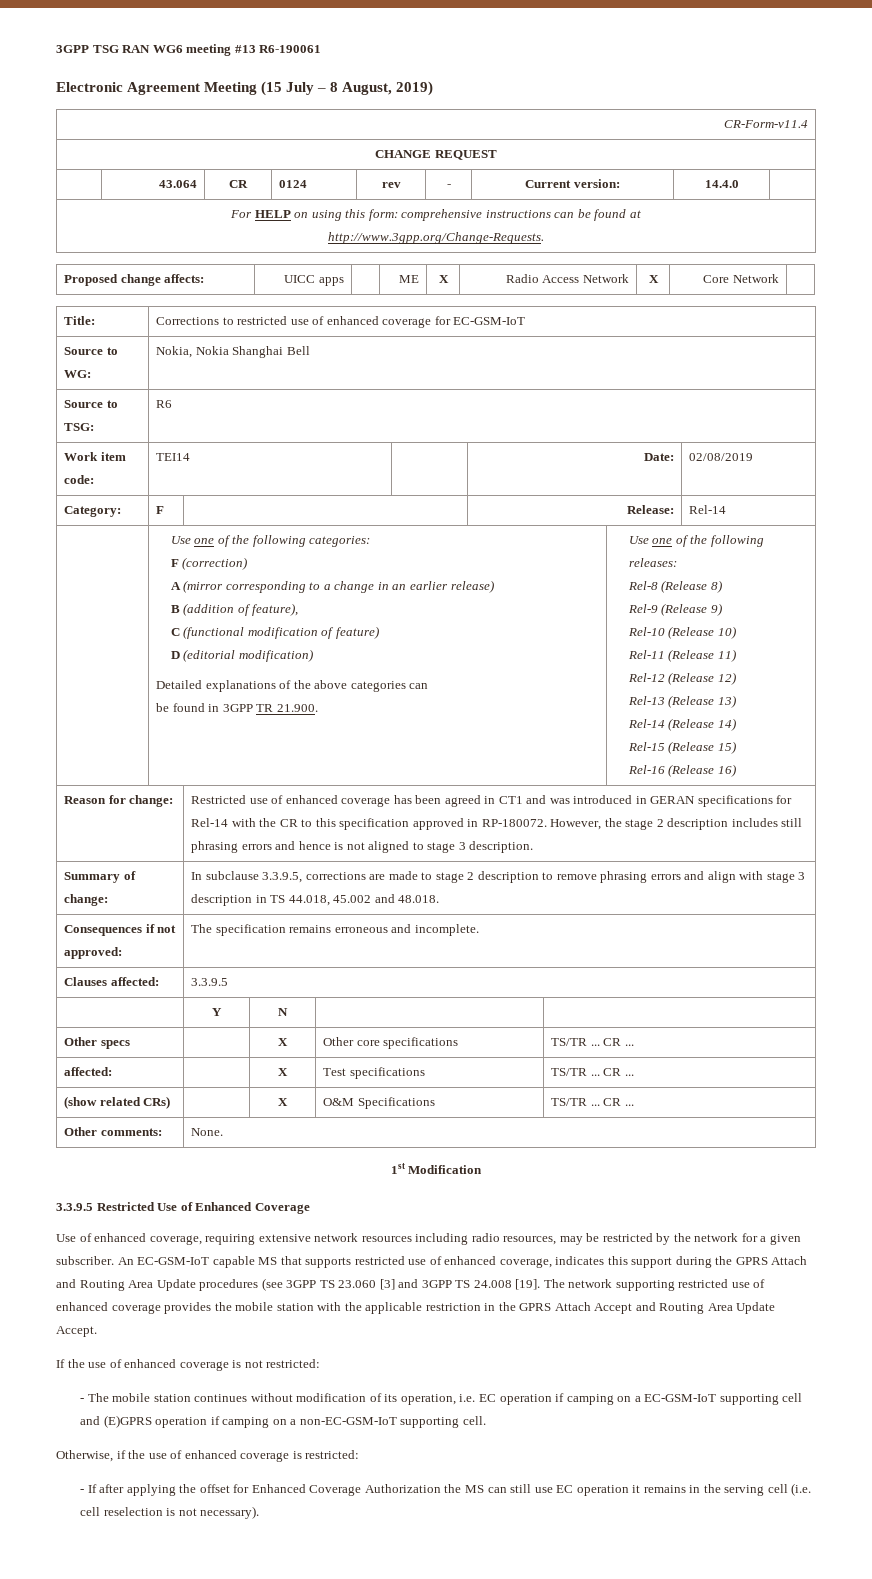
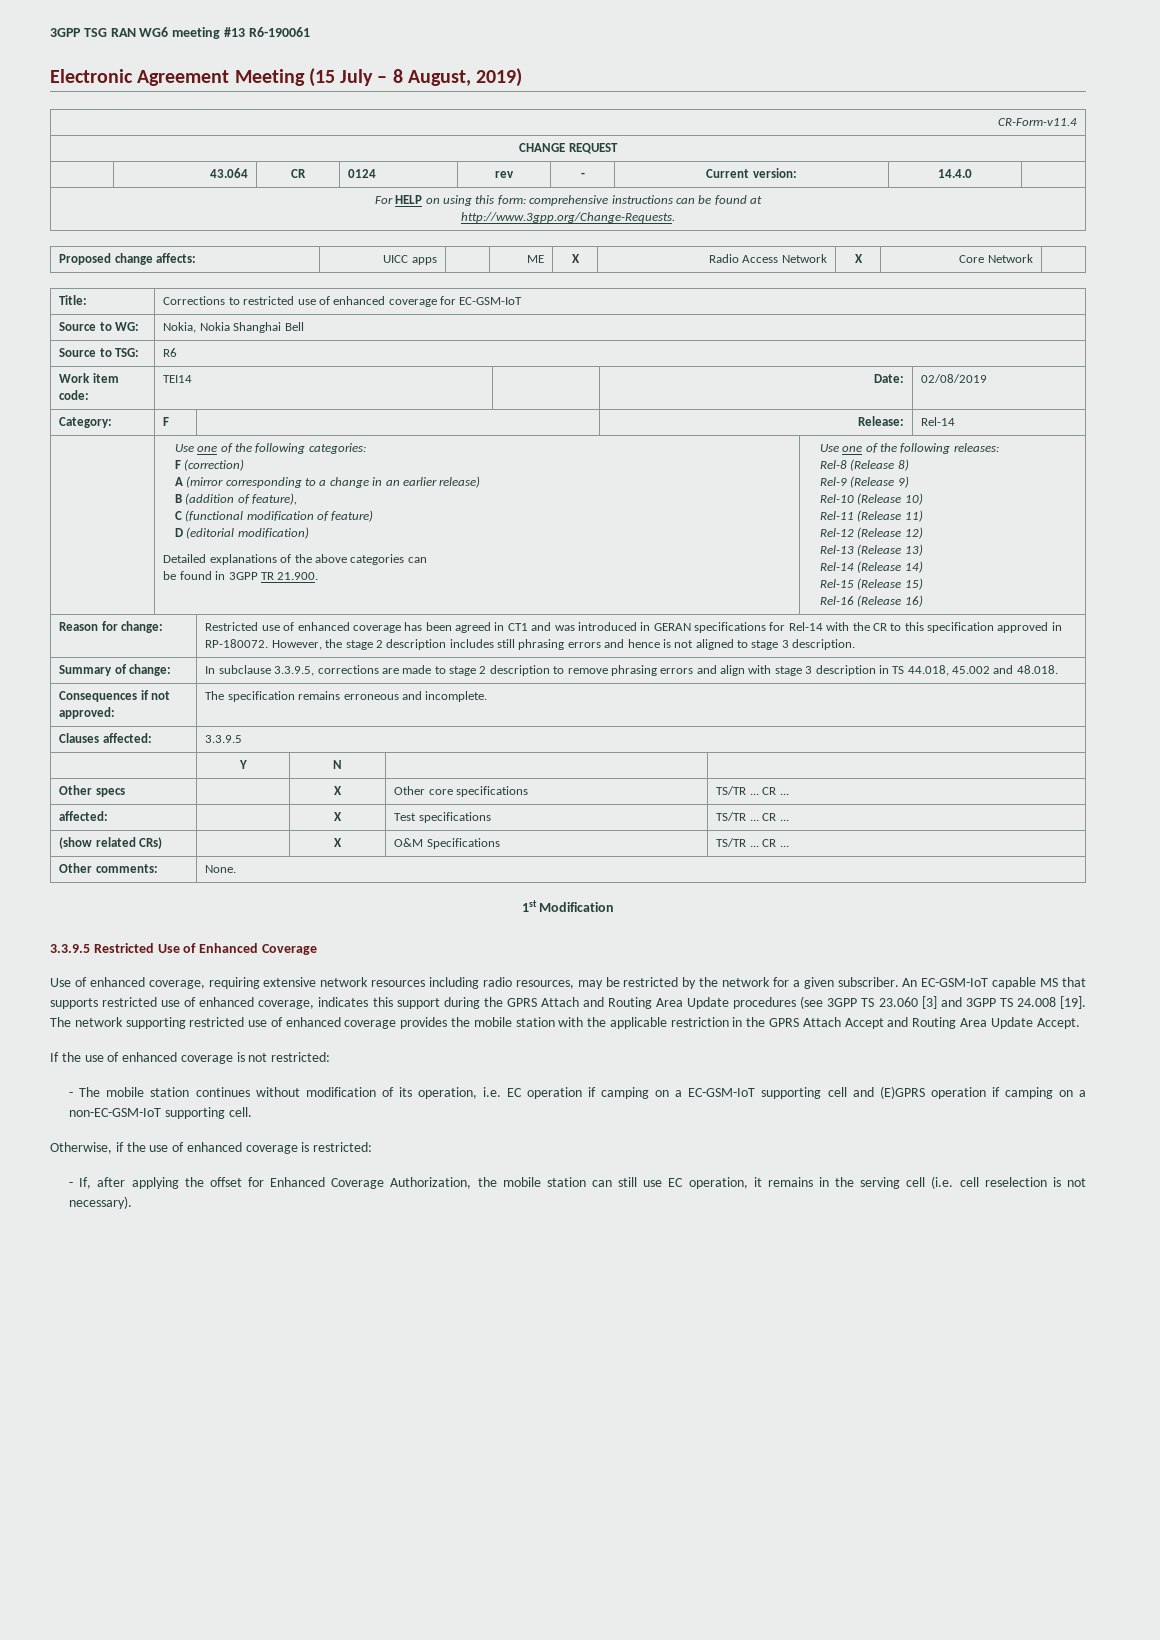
[87,1484,97,1493] If -> [79,1177,92,1189] If,
[364,1484,484,1493] Authorization the MS -> [390,1177,586,1189] Authorization, the mobile station
[576,1485,629,1496] operation -> [688,1177,748,1189] operation,

